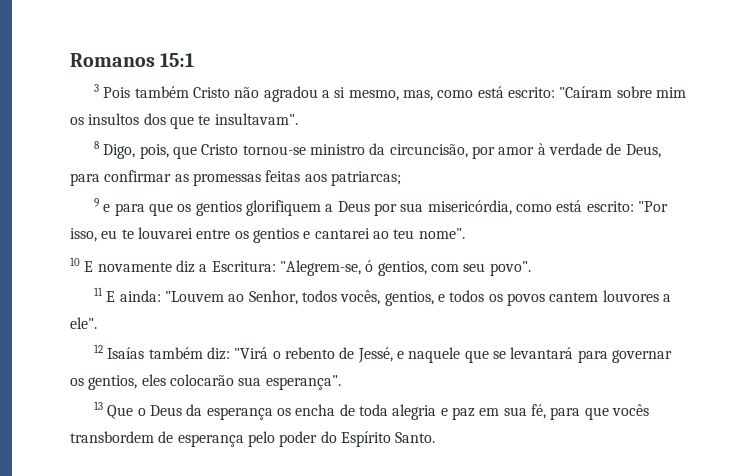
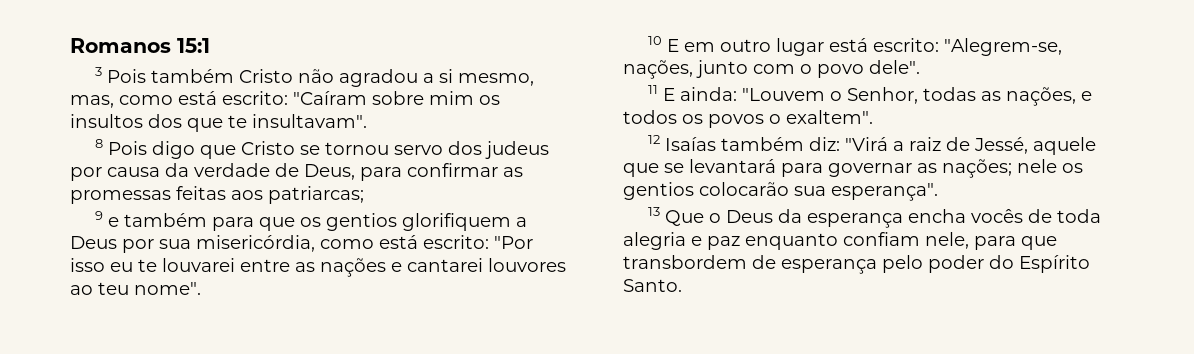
[103,143,546,159] Digo, pois, que Cristo tornou-se ministro da circuncisão, por amor à -> [108,141,550,159] [70,163,189,181] Pois digo que Cristo se tornou servo dos judeus por causa da
(111, 208) none -> [124,213,208,227] também
[70,228,97,242] isso, -> [70,258,105,272] isso
[234,228,299,243] os gentios -> [295,258,386,277] as nações
(370, 233) none -> [488,258,566,272] louvores
[97,260,531,276] [94,287,671,306] [70,317,97,329] novamente diz a Escritura: "Alegrem-se, ó gentios, com seu povo". // 11 E ainda: "Louvem ao Senhor, todos vocês, gentios, e todos os povos cantem louvores a ele". -> [684,38,1063,56] [623,60,920,79] [648,85,1093,106] [623,110,873,128] em outro lugar está escrito: "Alegrem-se, nações, junto com o povo dele". // 11 E ainda: "Louvem o Senhor, todas as nações, e todos os povos o exaltem".
[272,347,461,363] o rebento de Jessé, e naquele -> [893,137,1097,155] a raiz de Jessé, aquele
[70,374,166,390] os gentios, eles -> [917,159,1083,178] [623,182,694,200] as nações; nele os gentios
[277,404,336,416] os encha -> [908,209,1024,223] encha vocês
[479,404,649,420] em sua fé, para que vocês -> [745,232,1057,250] enquanto confiam nele, para que

